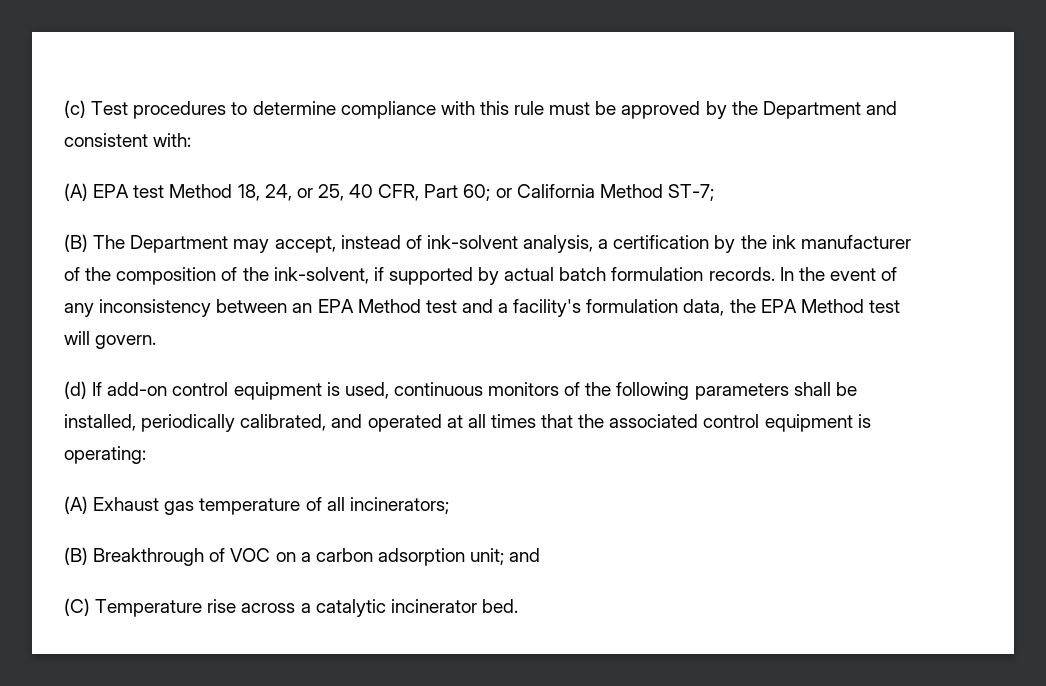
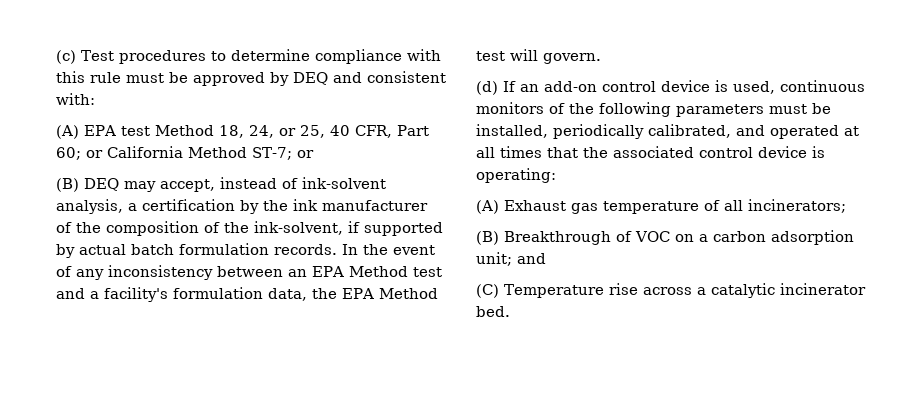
[731,101,861,119] the Department -> [293,72,328,85] DEQ
[64,234,229,253] // (B) The Department -> [296,150,314,158] [56,178,119,192] or // (B) DEQ
(103, 389) none -> [520,84,539,92] an
[233,382,322,400] equipment -> [661,80,710,92] device
[793,382,831,396] shall -> [769,104,807,114] must
[764,414,853,432] equipment -> [758,146,807,158] device

